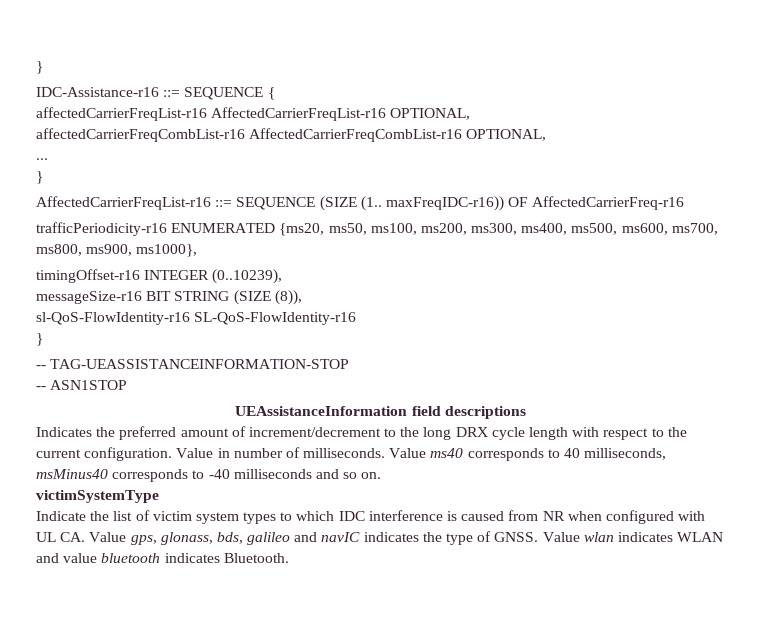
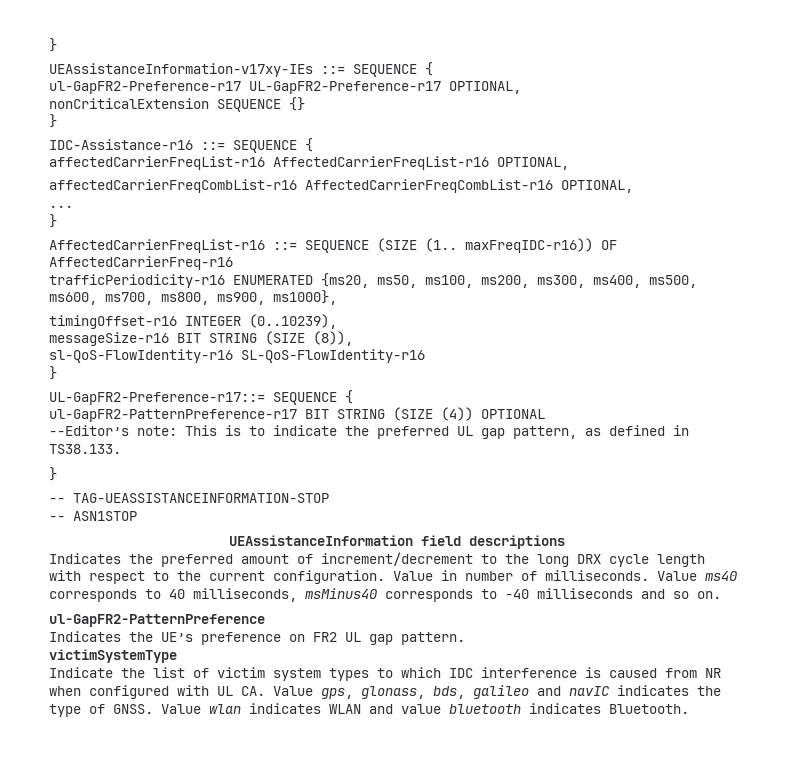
[36,61,43,74] } -> [49,38,57,52] [49,62,433,77] [49,81,521,94] [49,97,305,112] [49,114,57,128] } // UEAssistanceInformation-v17xy-IEs ::= SEQUENCE { // ul-GapFR2-Preference-r17 UL-GapFR2-Preference-r17 OPTIONAL, // nonCriticalExtension SEQUENCE {} // }
(43, 339) none -> [49,390,353,405] [49,407,545,422] [49,425,689,439] [49,444,121,454] [49,467,57,481] // UL-GapFR2-Preference-r17::= SEQUENCE { // ul-GapFR2-PatternPreference-r17 BIT STRING (SIZE (4)) OPTIONAL // --Editor’s note: This is to indicate the preferred UL gap pattern, as defined in TS38.133. // }
(382, 475) none -> [49,614,265,627] [49,631,465,645] // ul-GapFR2-PatternPreference // Indicates the UE’s preference on FR2 UL gap pattern.

